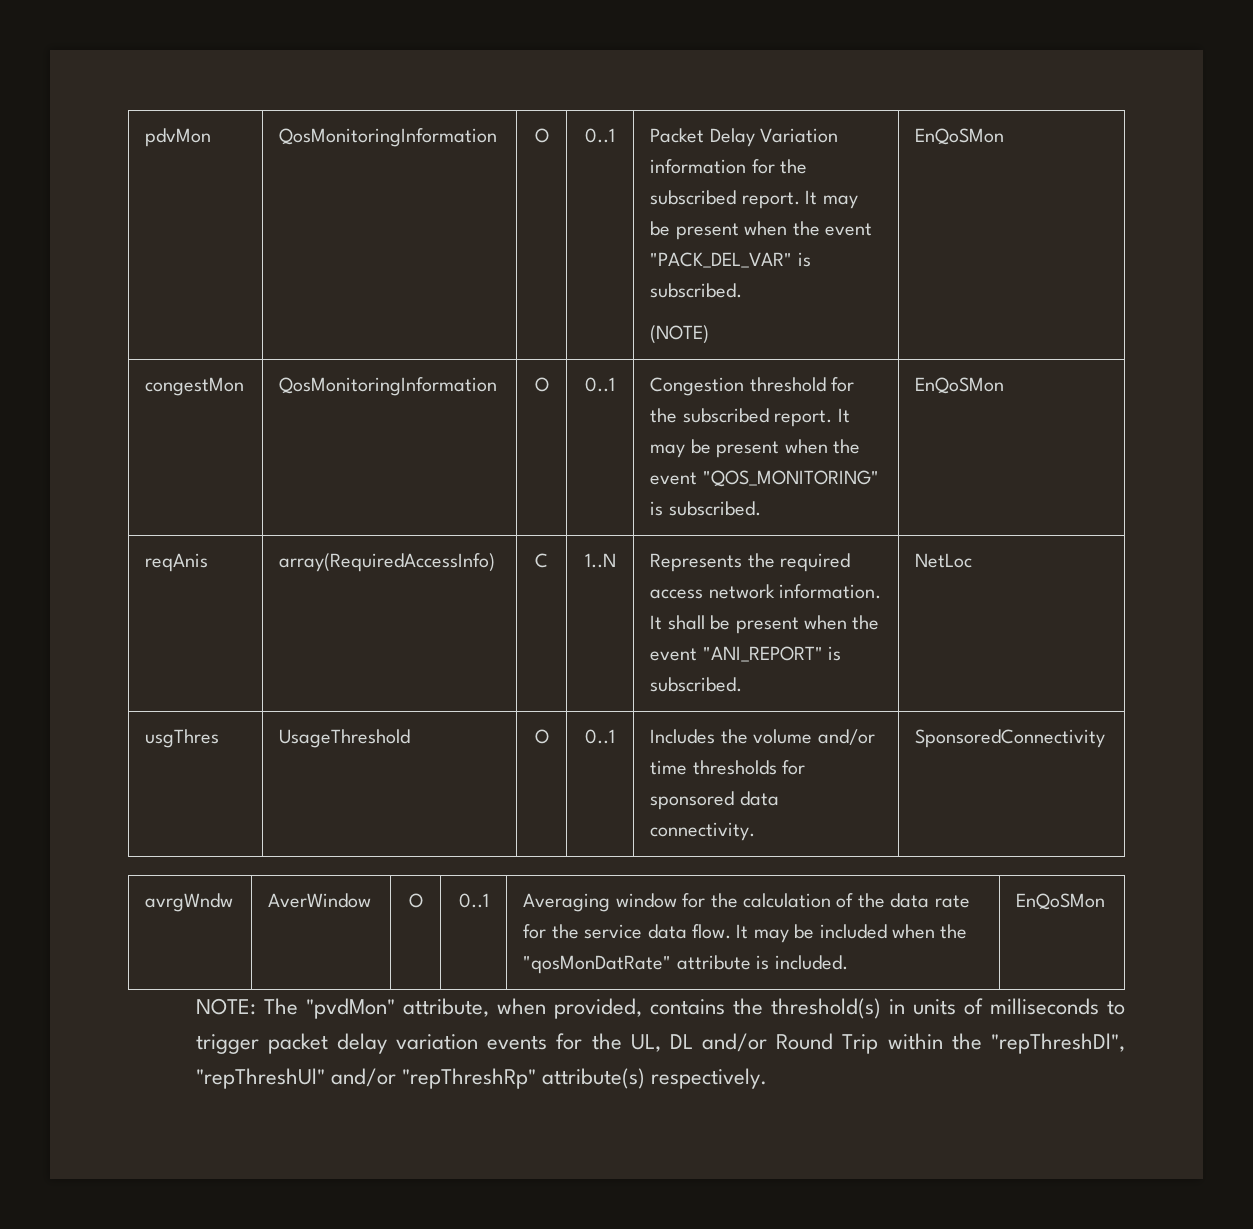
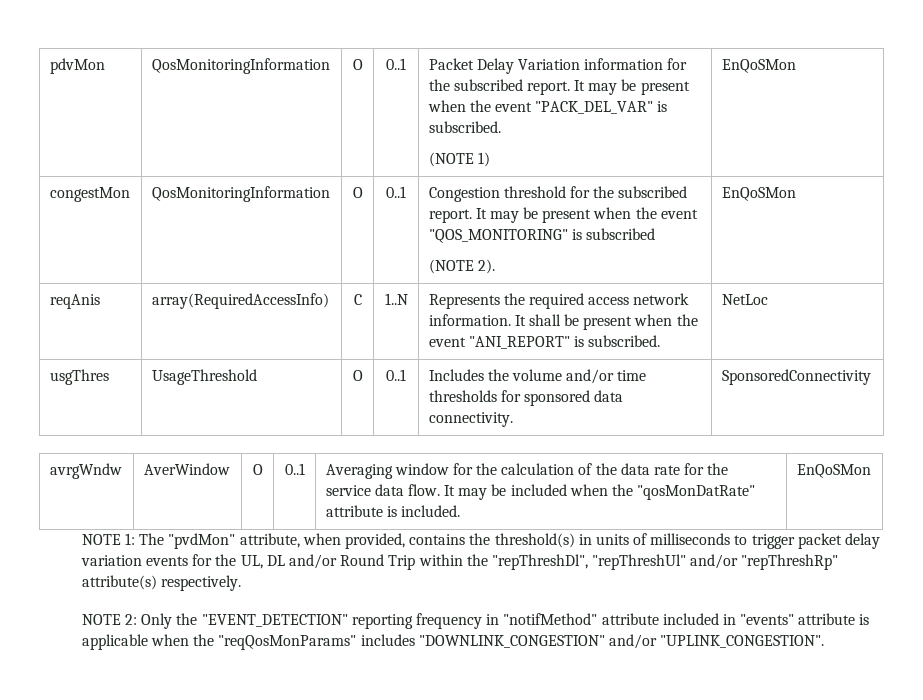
[650,325,710,344] (NOTE) -> [428,152,490,167] (NOTE 1)
[668,501,761,516] subscribed. -> [585,228,655,240] [428,259,495,274] subscribed // (NOTE 2).
[195,998,256,1015] NOTE: -> [81,533,136,545] NOTE 1:
(767, 1078) none -> [81,613,870,629] [81,634,825,650] // NOTE 2: Only the "EVENT_DETECTION" reporting frequency in "notifMethod" attribute included in "events" attribute is applicable when the "reqQosMonParams" includes "DOWNLINK_CONGESTION" and/or "UPLINK_CONGESTION".

